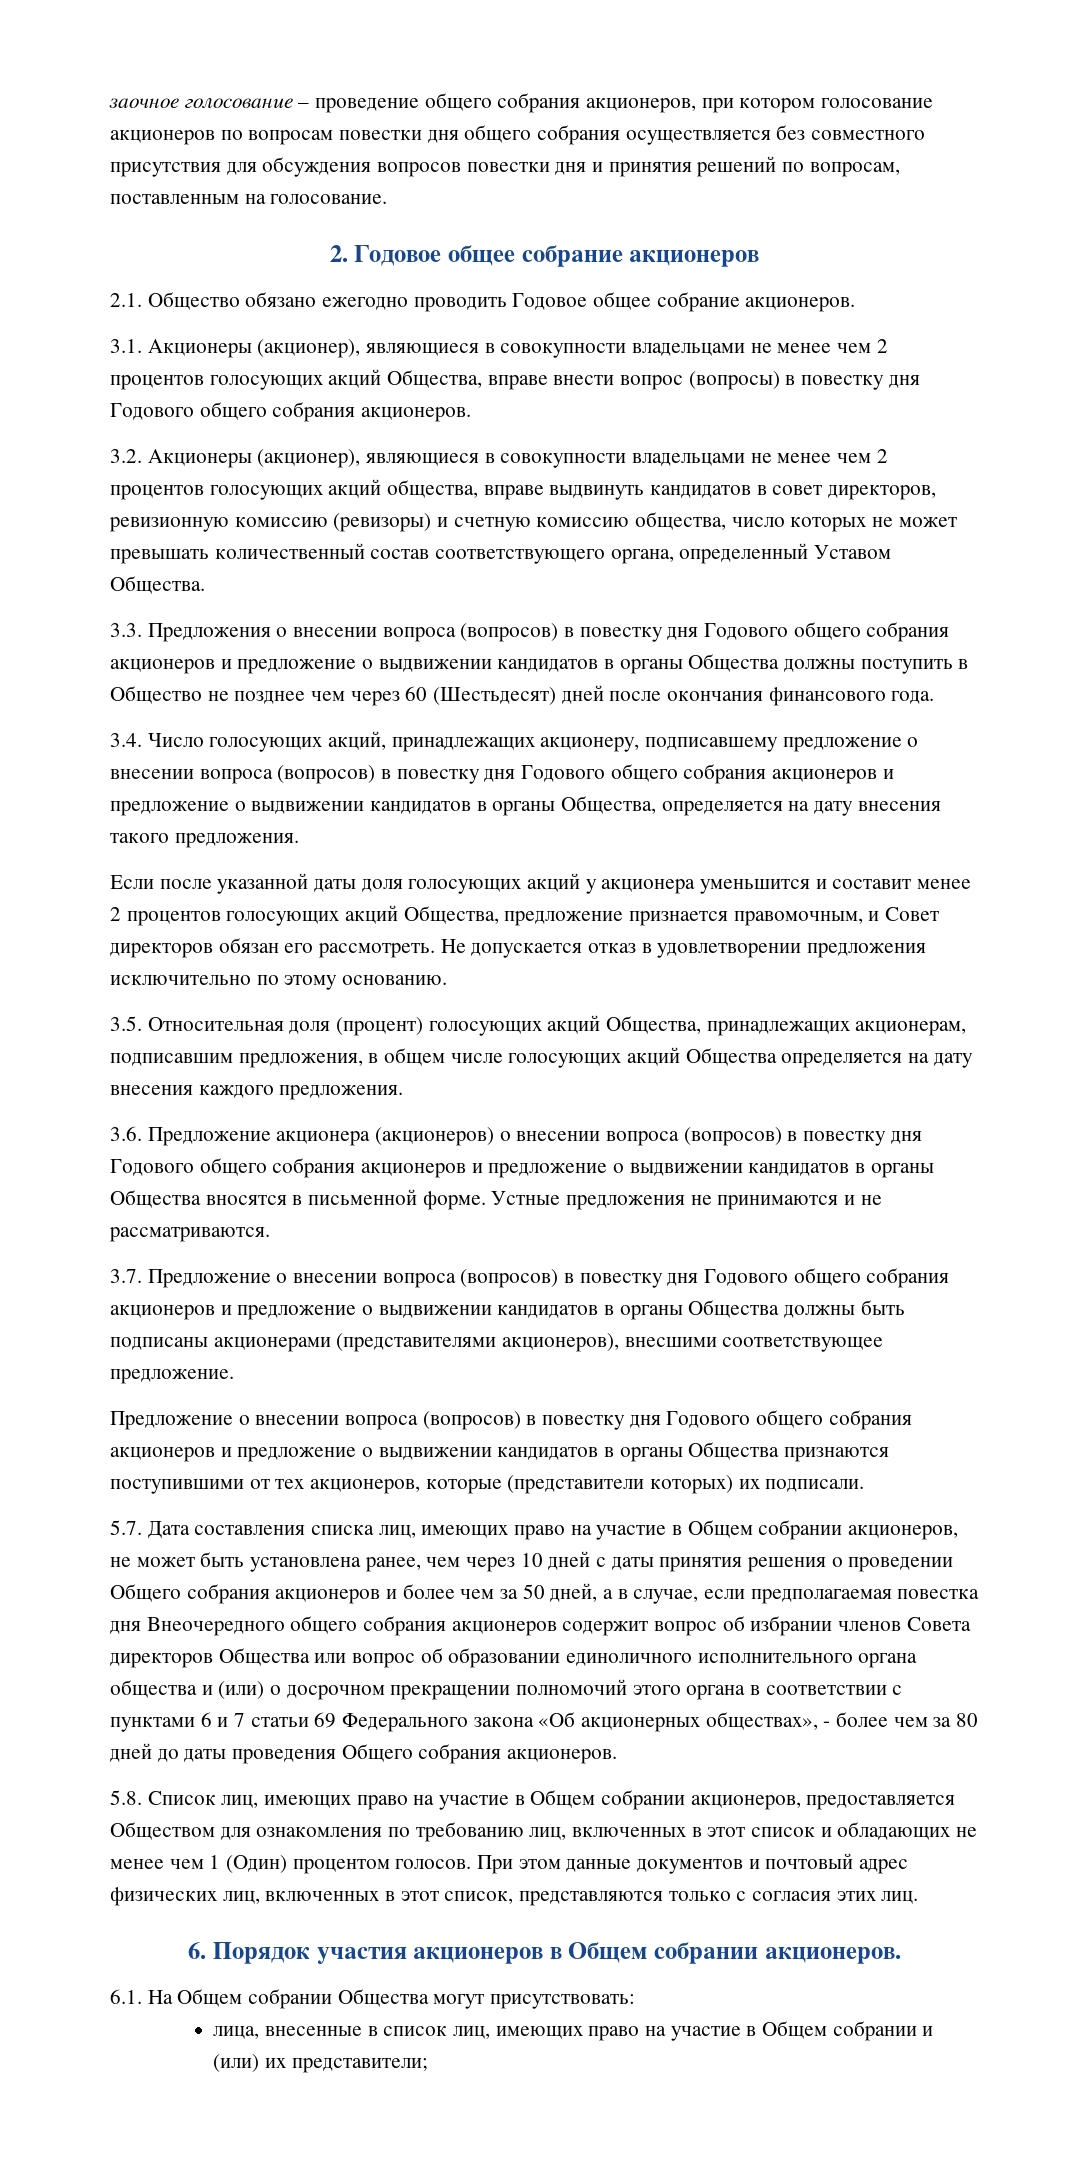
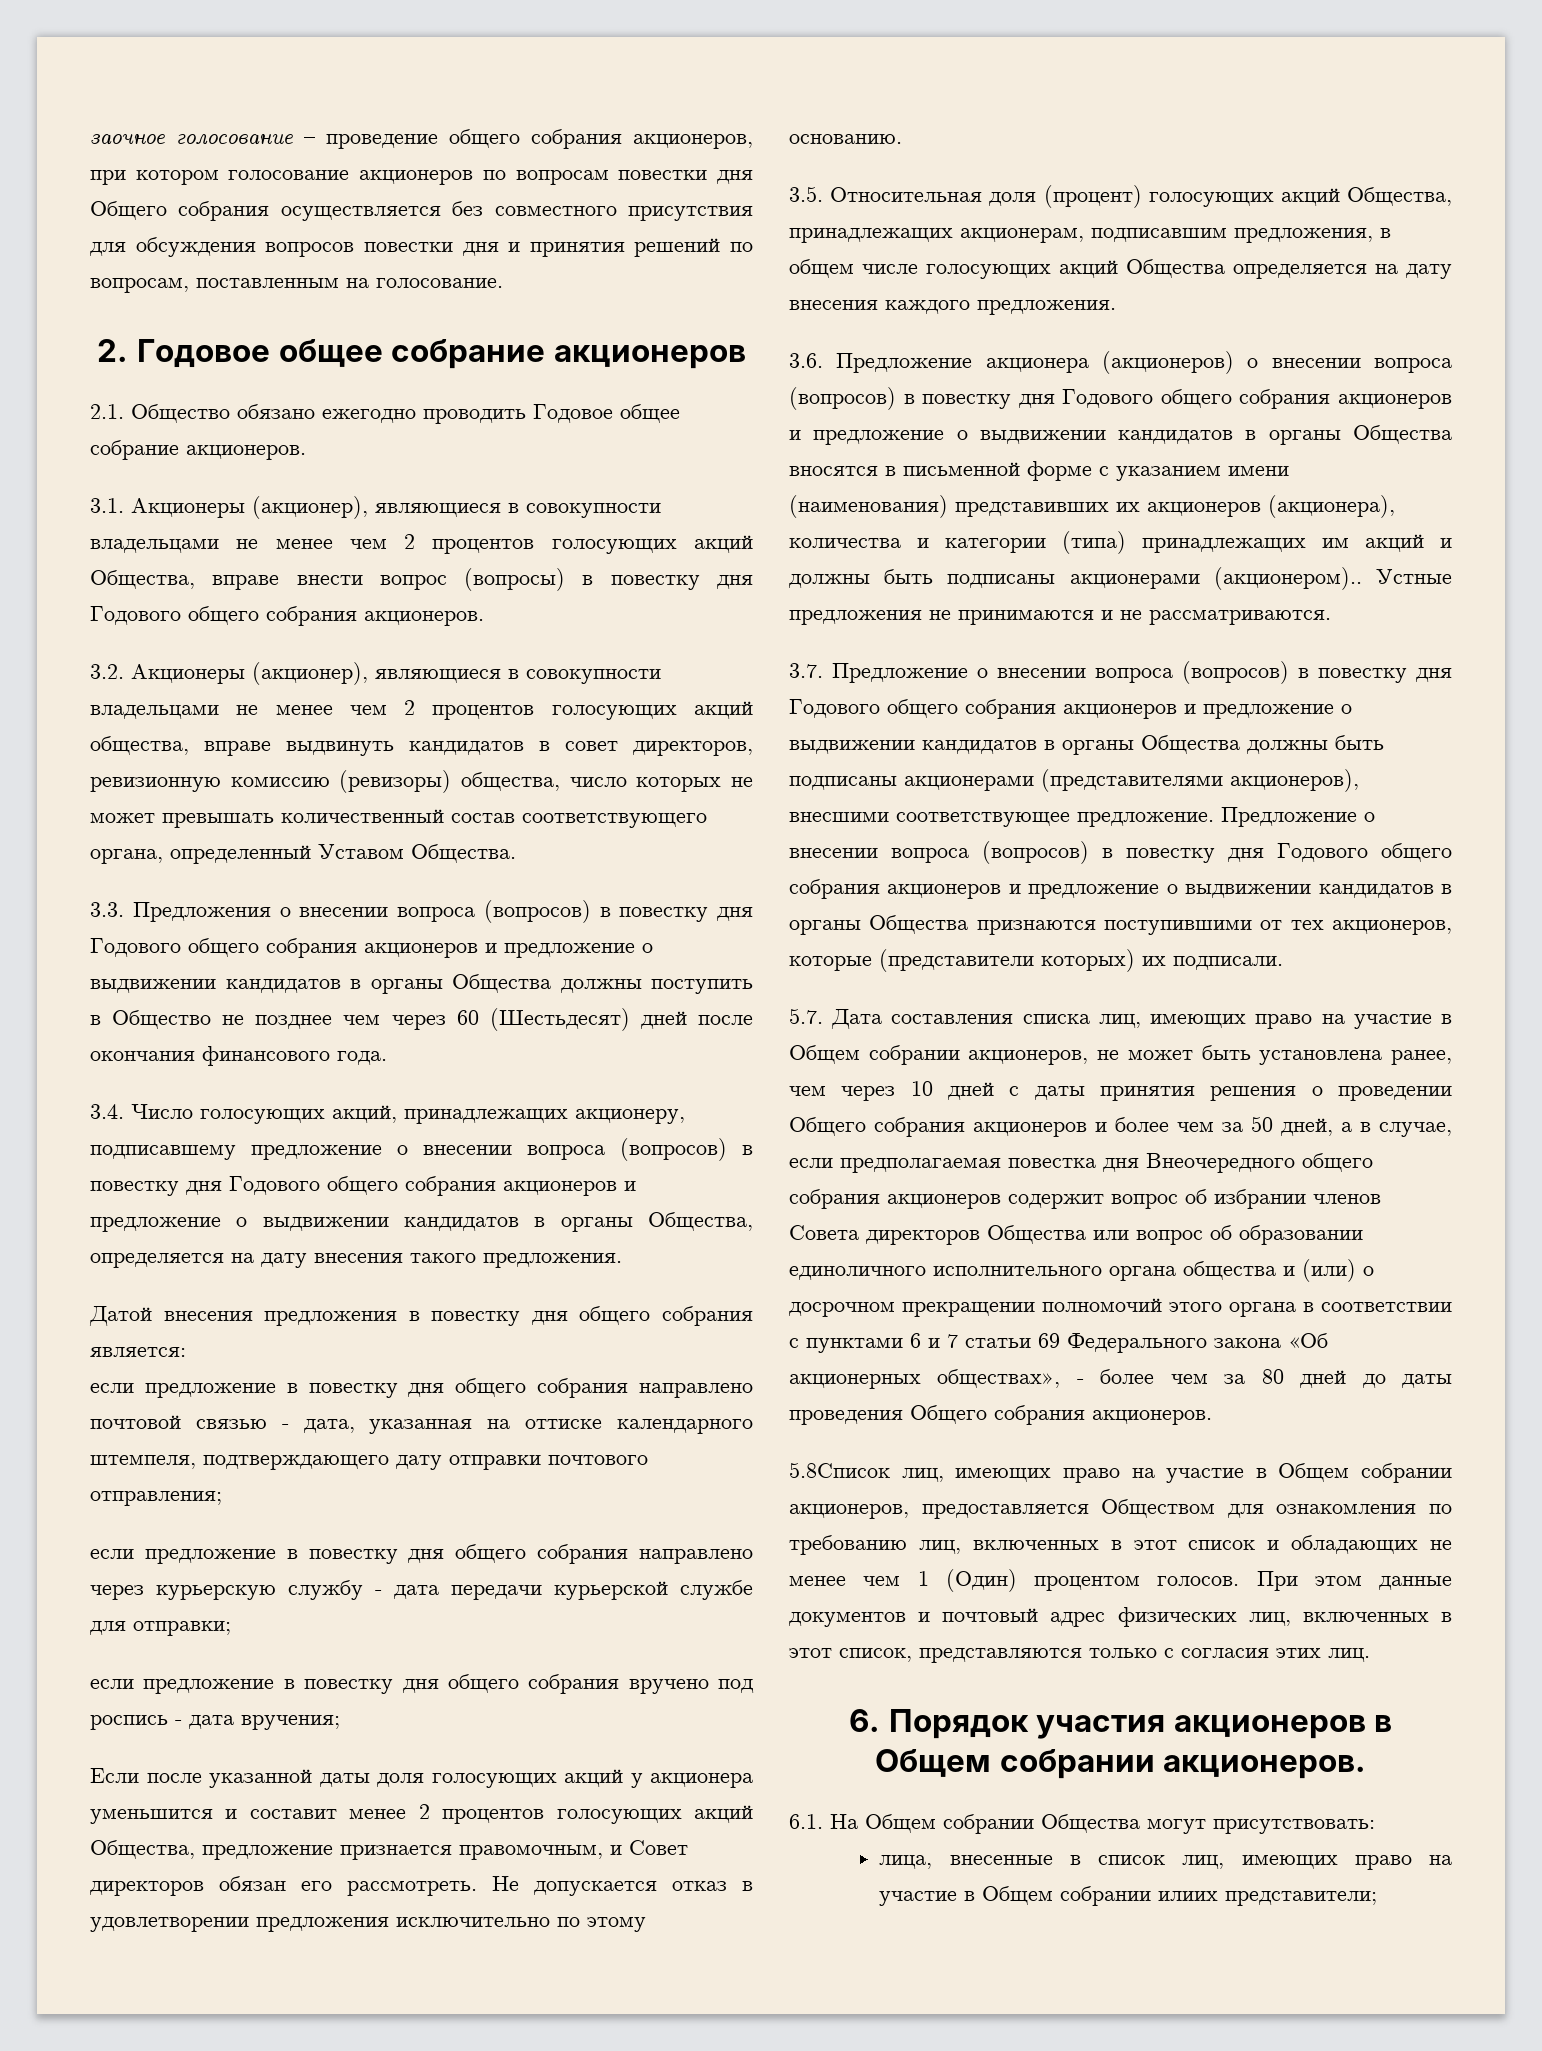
[464,125,532,143] общего -> [90,201,167,220] Общего
[437,517,630,532] и счетную комиссию -> (452, 781) none
(299, 840) none -> [89,1306,753,1326] [90,1347,186,1357] [90,1378,753,1398] [90,1415,753,1434] [90,1455,648,1470] [90,1491,222,1506] [90,1544,753,1564] [90,1580,753,1600] [90,1621,231,1636] [90,1674,754,1694] [90,1715,340,1730] // Датой внесения предложения в повестку дня общего собрания является: // если предложение в повестку дня общего собрания направлено почтовой связью - дата, указанная на оттиске календарного штемпеля, подтверждающего дату отправки почтового отправления; // если предложение в повестку дня общего собрания направлено через курьерскую службу - дата передачи курьерской службе для отправки; // если предложение в повестку дня общего собрания вручено под роспись - дата вручения;
[422,1191,486,1210] форме. -> [1027,461,1289,481] [789,495,1395,518] [789,531,1452,554] [789,567,1362,590] форме с указанием имени (наименования) представивших их акционеров (акционера), количества и категории (типа) принадлежащих им акций и должны быть подписаны акционерами (акционером)..
(234, 1376) // -> (1214, 819) none
[110,1790,216,1805] 5.8. Список -> [789,1462,890,1478] 5.8Список
[922,2026,934,2036] [213,2054,287,2072] и (или) их -> [1158,1891,1219,1901] илиих

